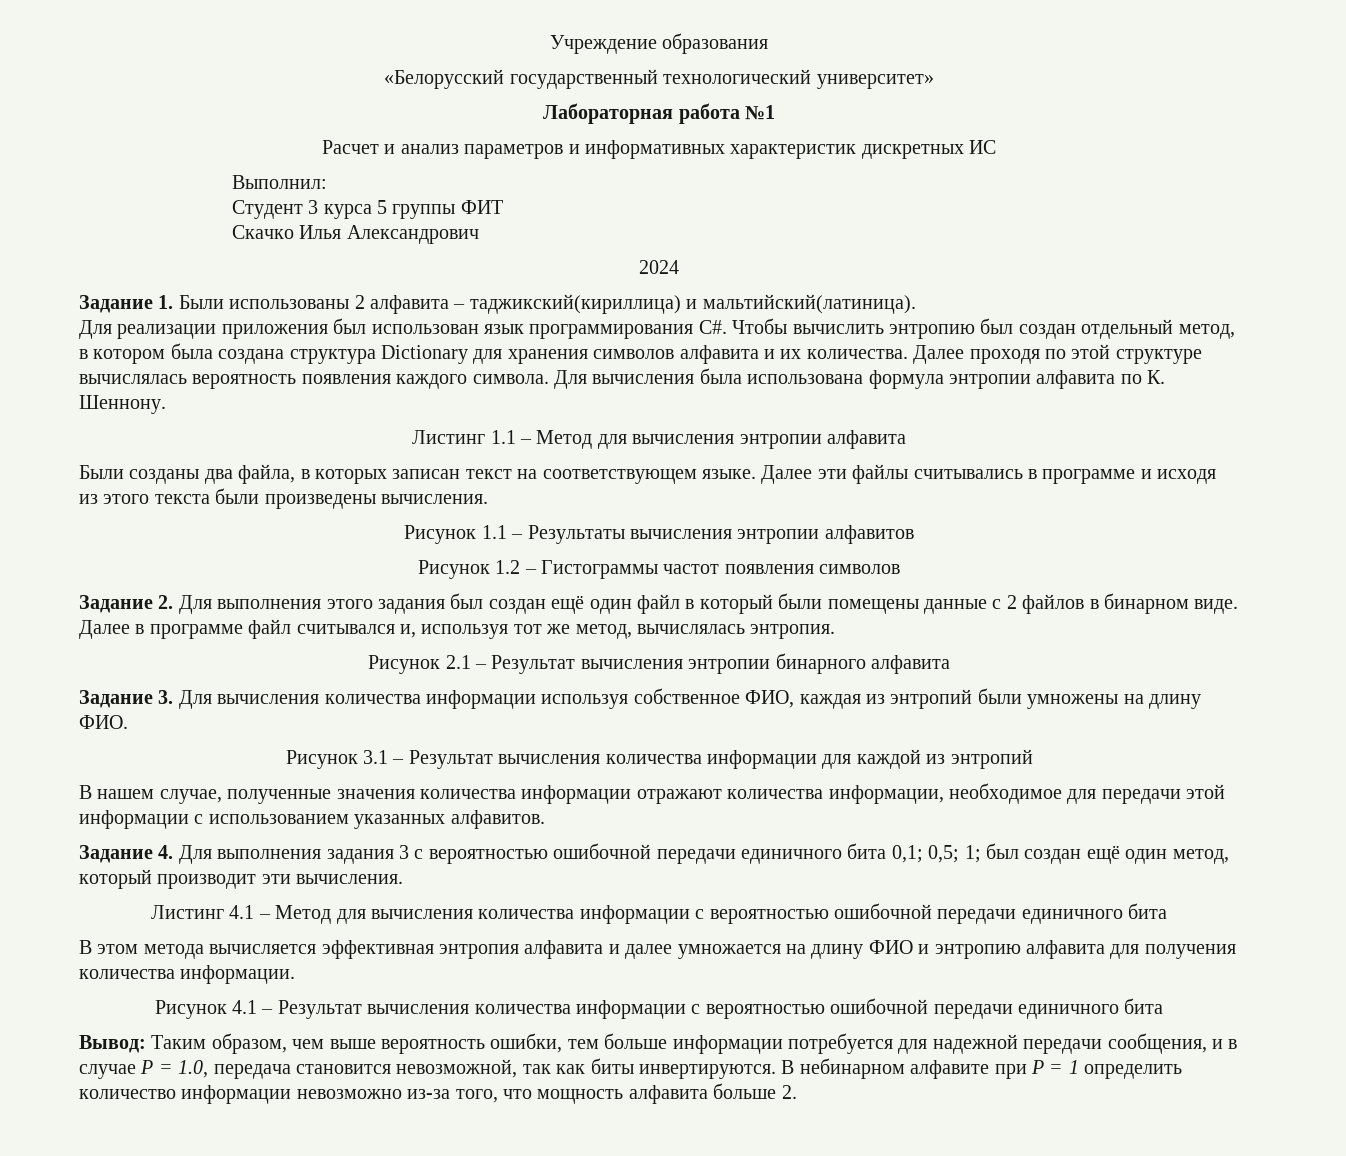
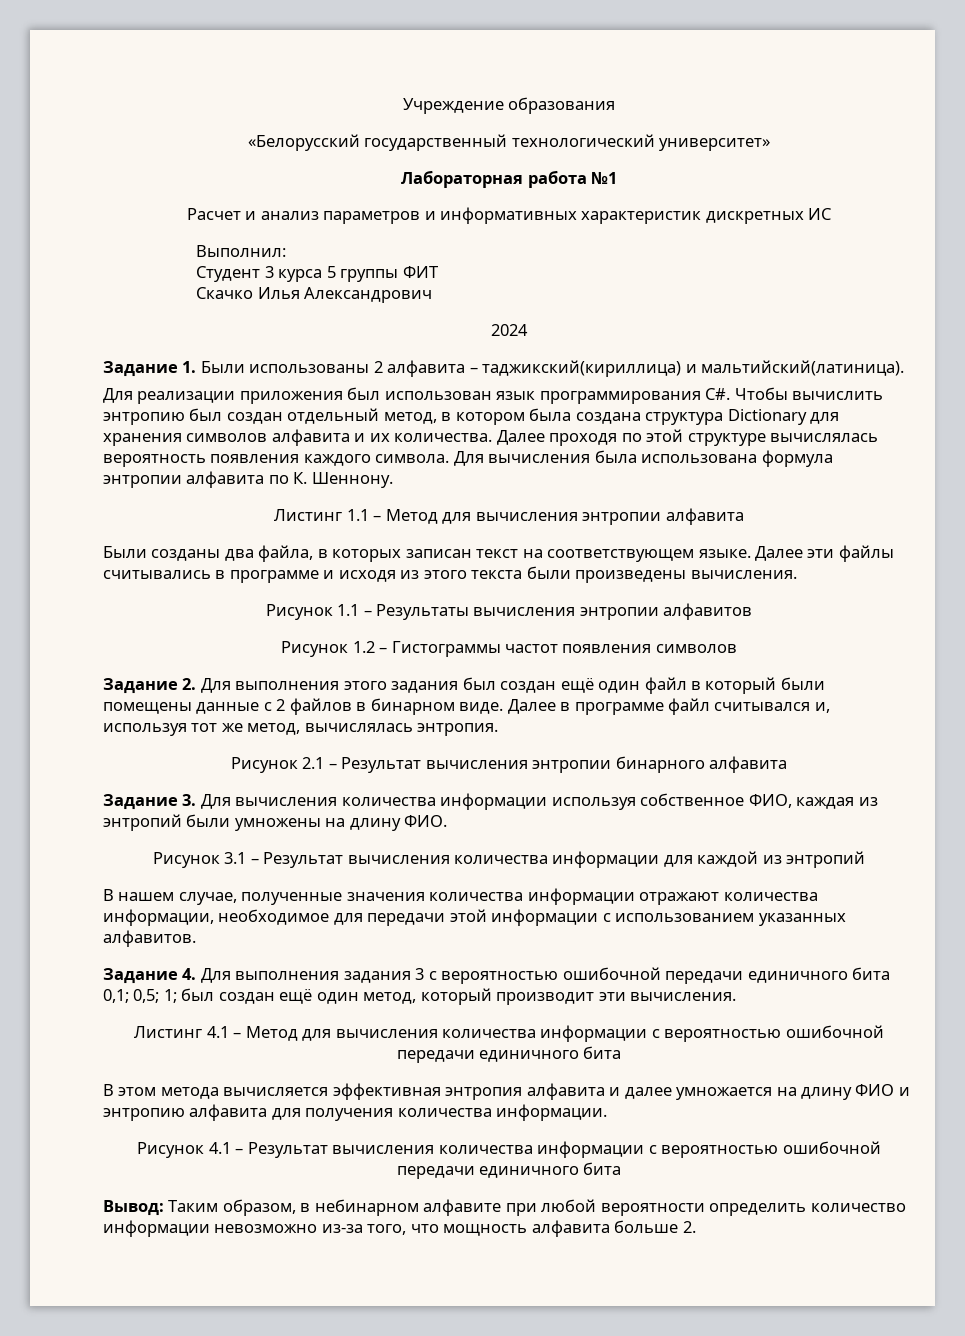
[292,1033,1238,1054] [79,1058,1079,1079] чем выше вероятность ошибки, тем больше информации потребуется для надежной передачи сообщения, и в случае P = 1.0, передача становится невозможной, так как биты инвертируются. В небинарном алфавите при P = 1 -> [300,1199,705,1216] в небинарном алфавите при любой вероятности

